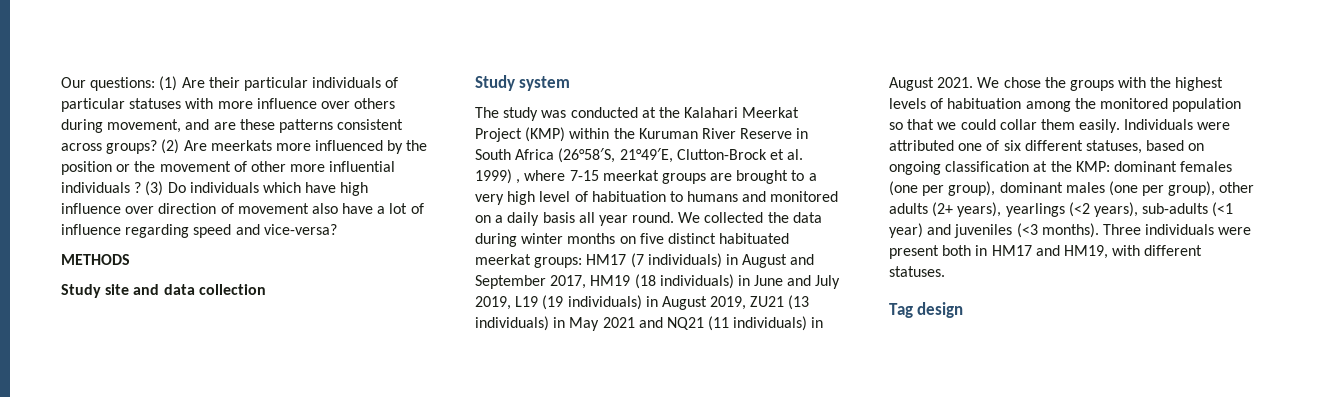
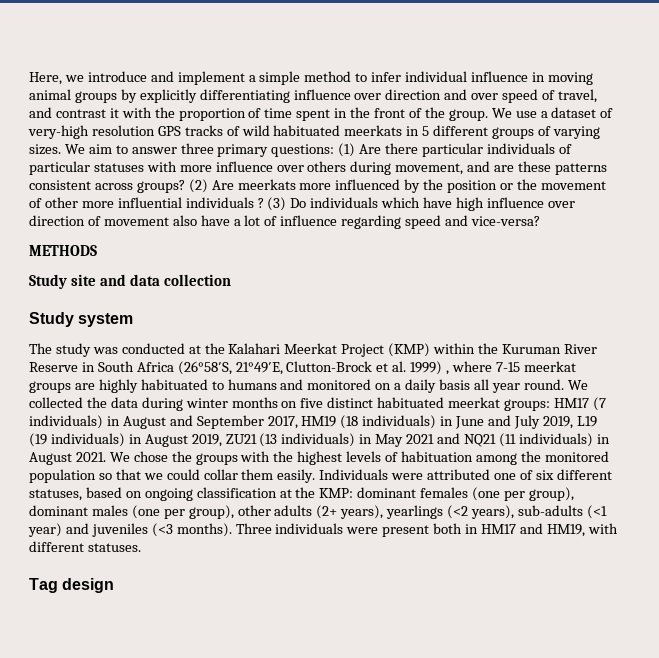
[61,77,86,88] Our -> [29,71,593,85] [29,89,597,103] [29,107,614,121] [28,125,600,139] [29,143,269,157] Here, we introduce and implement a simple method to infer individual influence in moving animal groups by explicitly differentiating influence over direction and over speed of travel, and contrast it with the proportion of time spent in the front of the group. We use a dataset of very-high resolution GPS tracks of wild habituated meerkats in 5 different groups of varying sizes. We aim to answer three primary
[208,77,240,88] their -> [385,143,419,154] there
[736,170,817,184] [475,191,666,205] brought to a very high level of habituation -> [98,379,208,393] highly habituated

